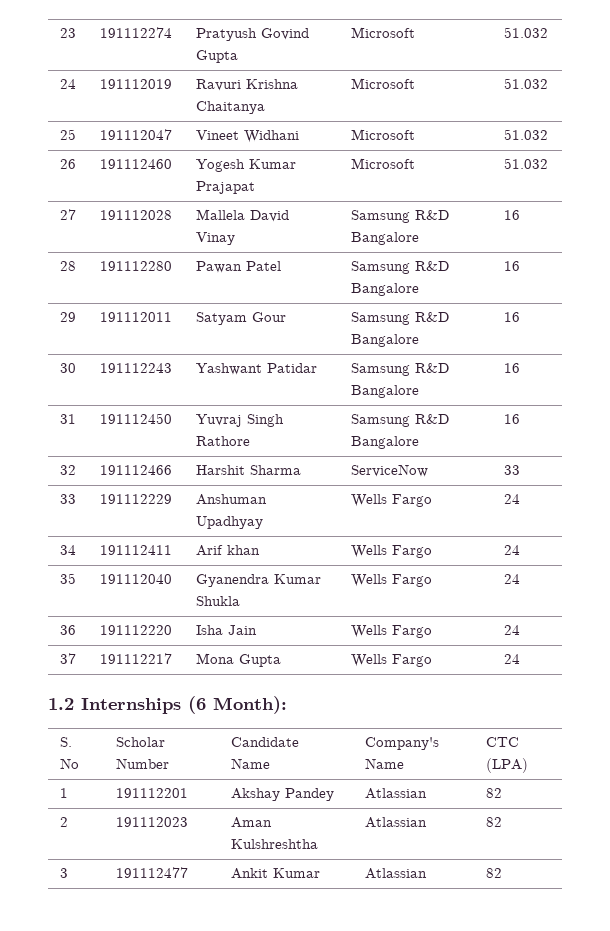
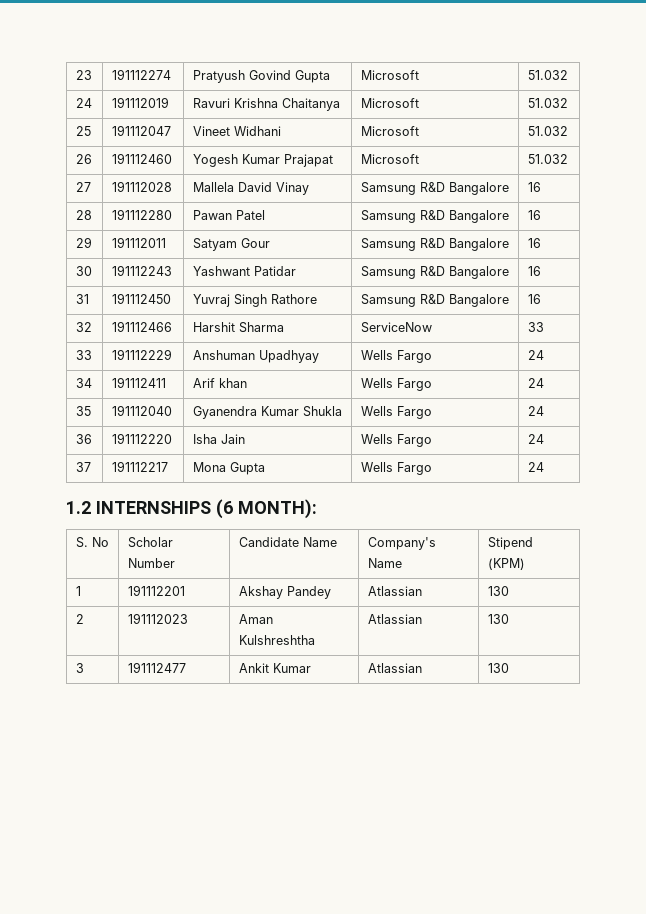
[81,696,287,714] Internships (6 Month): -> [95,499,317,519] INTERNSHIPS (6 MONTH):
[485,737,519,747] [485,758,528,773] CTC (LPA) -> [487,537,533,550] [487,558,525,570] Stipend (KPM)
[485,788,502,798] 82 -> [487,586,509,596] 130
[485,817,502,827] 82 -> [487,614,509,624] 130
[485,868,502,878] 82 -> [487,663,509,673] 130

